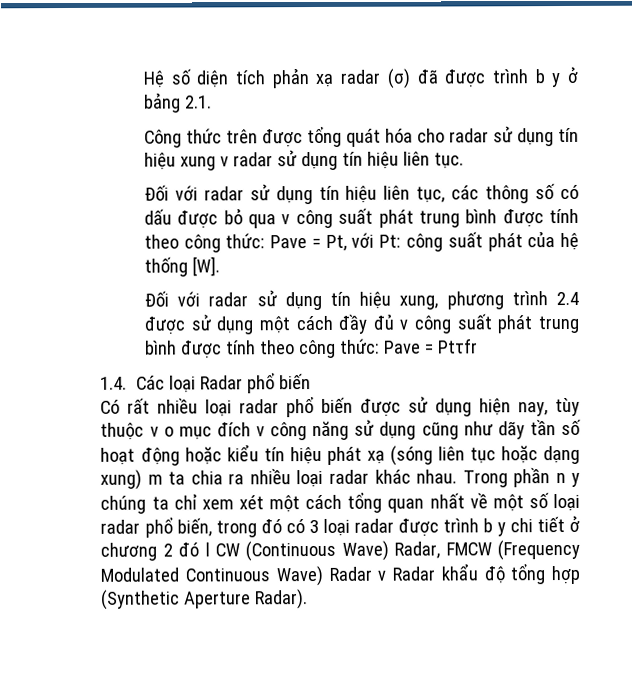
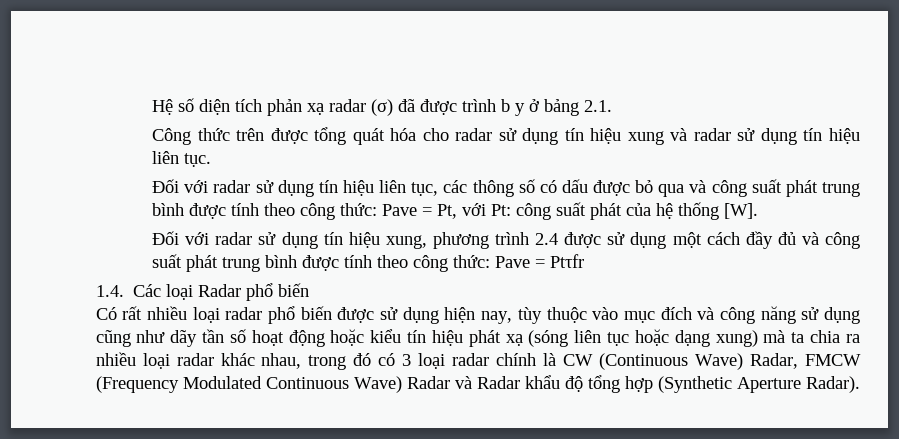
[219,156,229,167] v -> [670,128,688,141] và
[281,214,291,225] v -> [689,180,707,193] và
[399,319,409,330] v -> [801,232,819,245] và
[149,426,174,437] v o -> [592,307,619,320] vào
[256,426,266,437] v -> [697,307,715,320] và
[147,474,163,485] m -> [763,330,786,343] mà
[415,467,580,488] [100,491,580,514] [100,516,212,538] nhau. Trong phần n y chúng ta chỉ xem xét một cách tổng quan nhất về một số loại radar phổ biến, -> [261,353,302,369] nhau,
[397,515,580,537] [100,542,210,561] được trình b y chi tiết ở chương 2 đó l -> [496,353,557,366] chính là
[377,570,387,581] v -> [454,376,472,389] và

